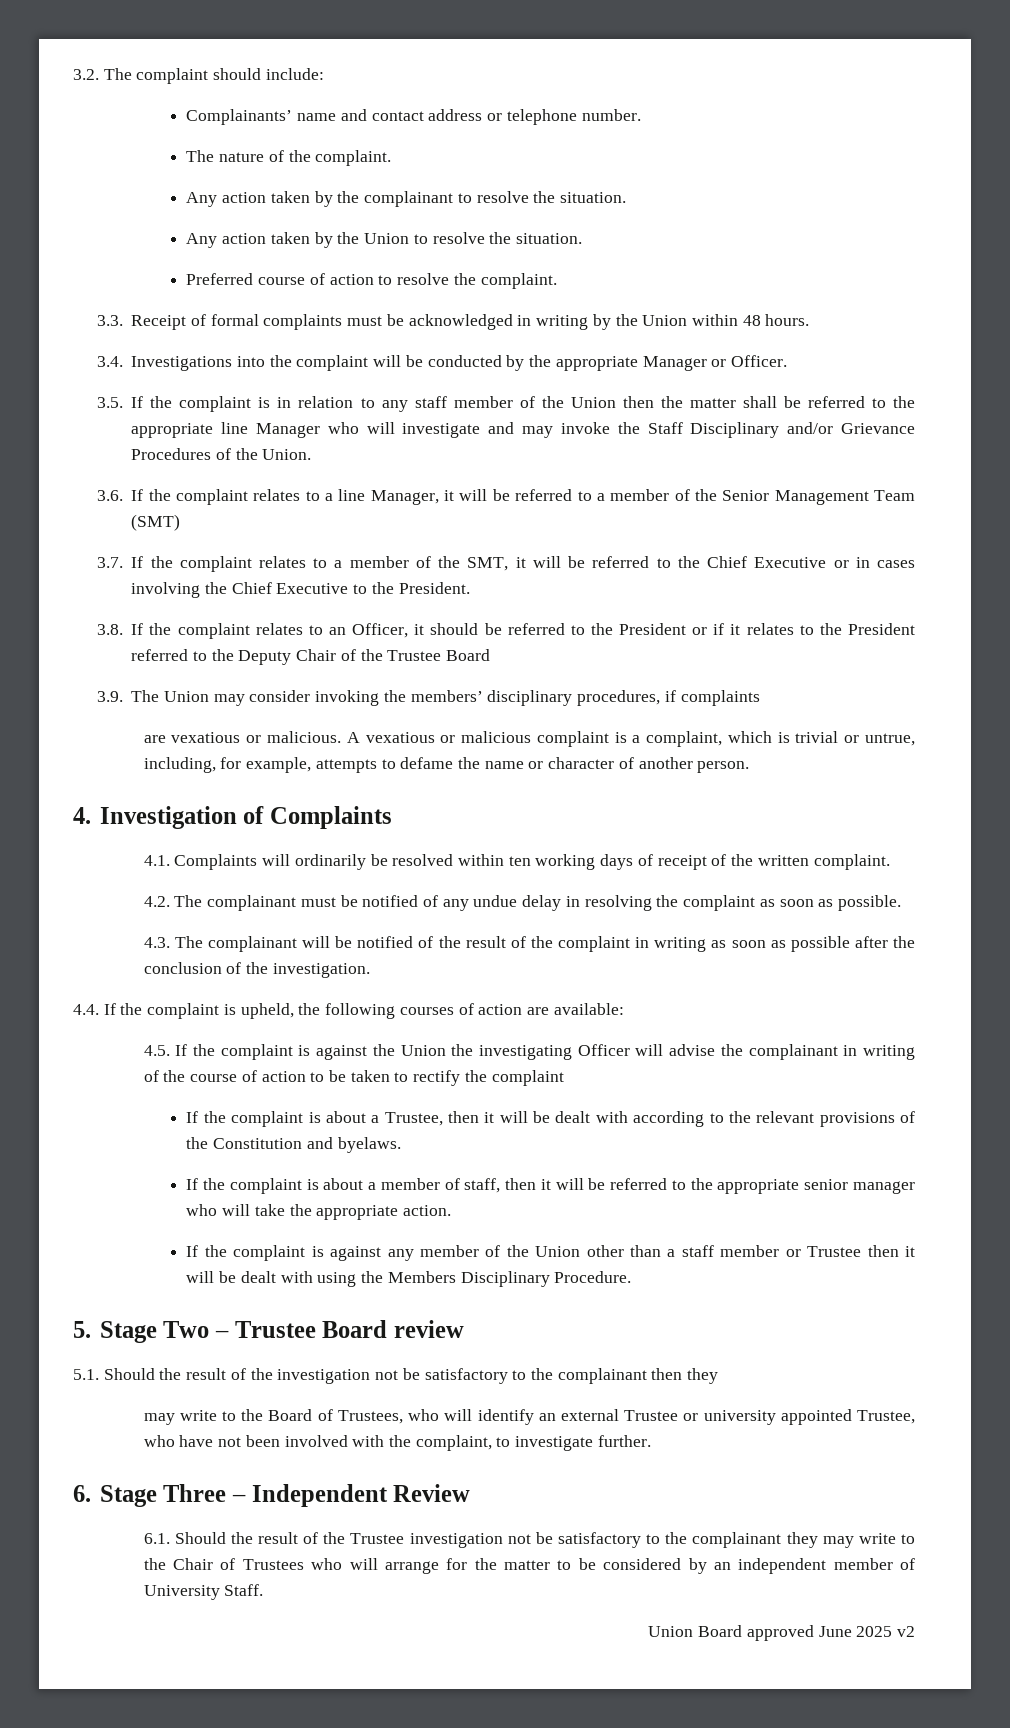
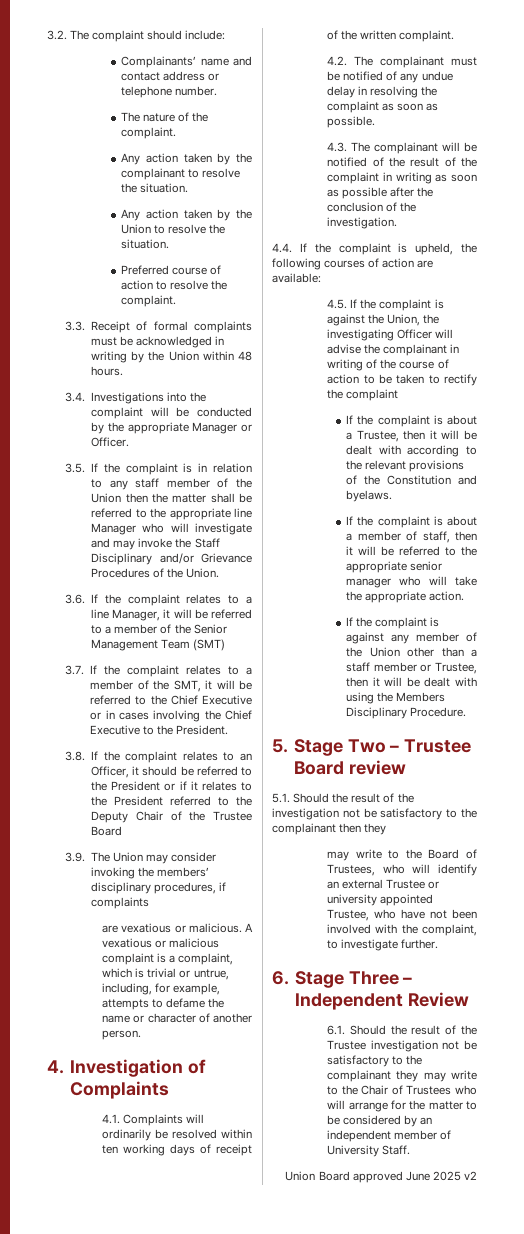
[400,1045,446,1056] Union -> [387,314,421,326] Union,
[807,1246,862,1257] Trustee -> [435,662,477,674] Trustee,

